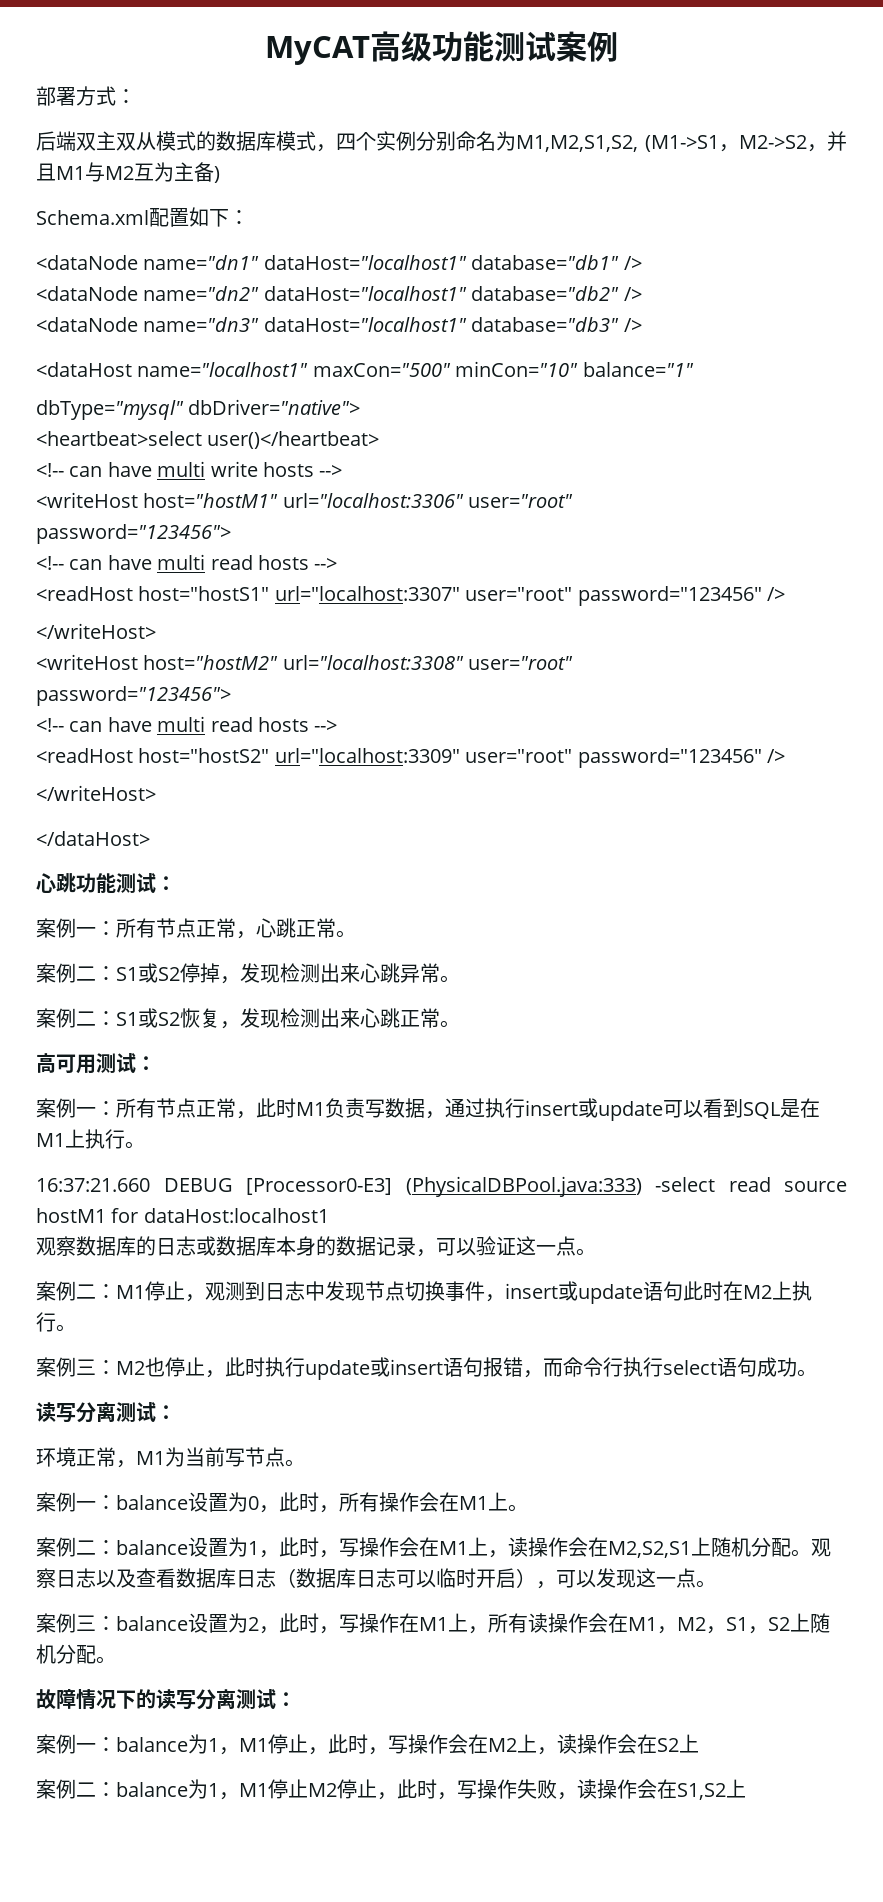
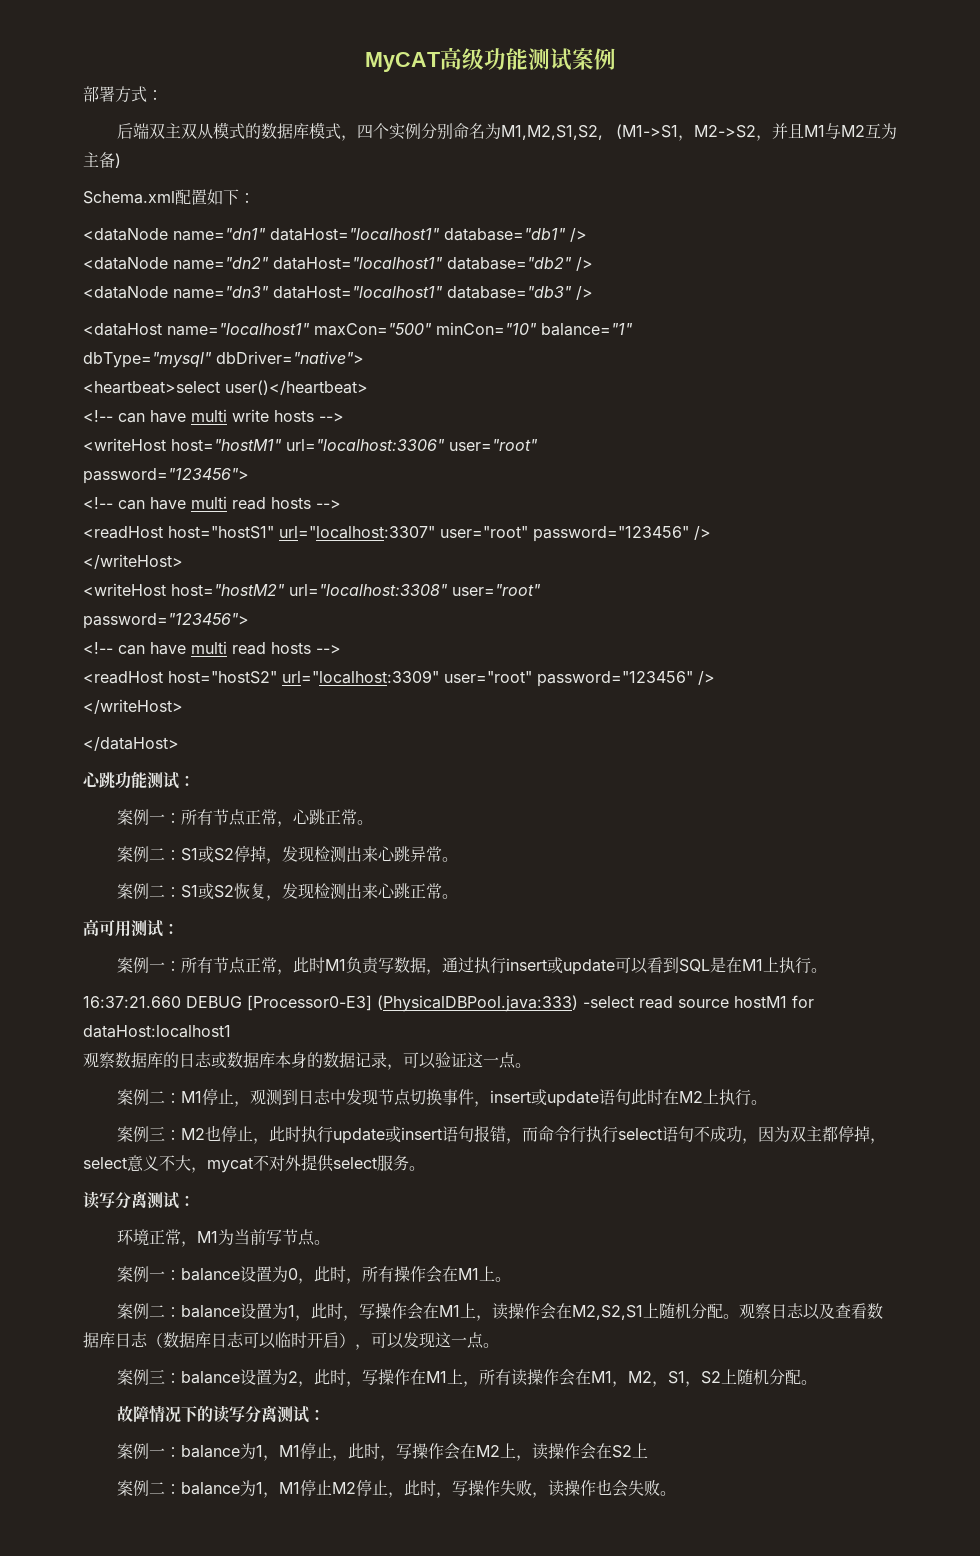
[757,1357,797,1377] 成功 -> [694,1125,887,1144] [83,1154,409,1173] 不成功，因为双主都停掉，select意义不大，mycat不对外提供select服务
[637,1779,746,1800] 会在S1,S2上 -> [596,1479,677,1497] 也会失败。

